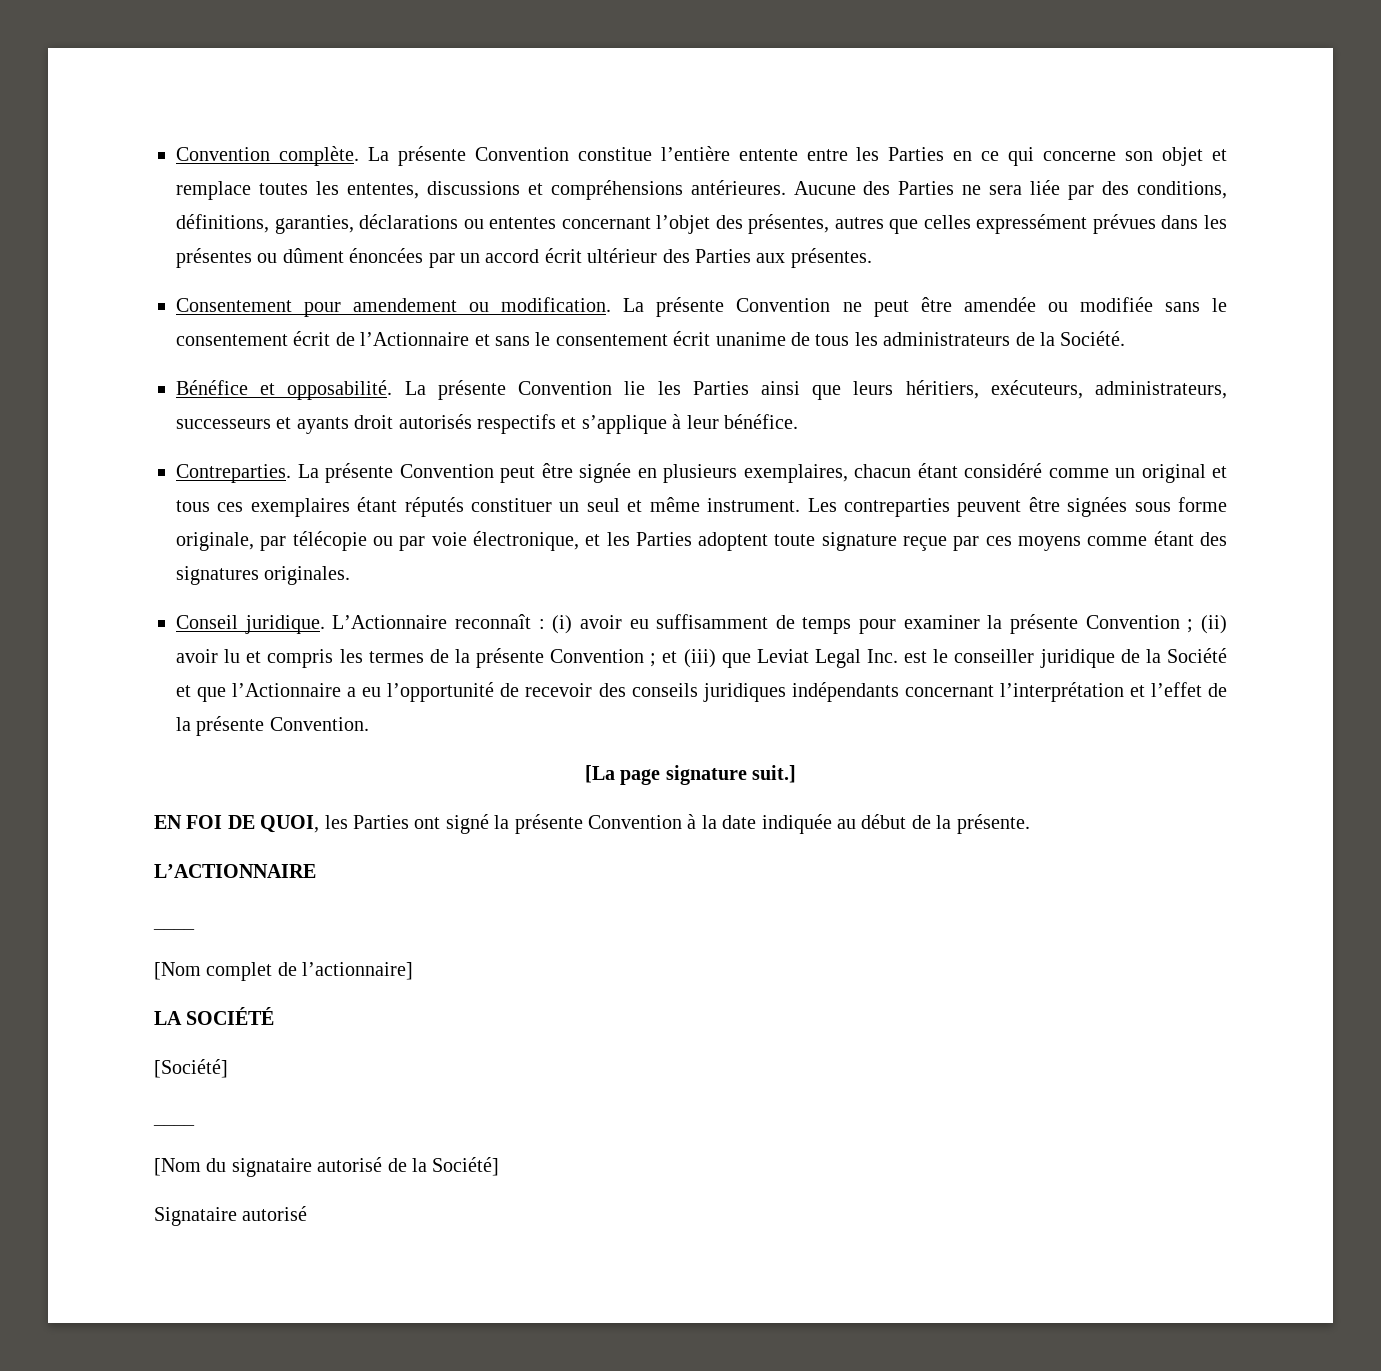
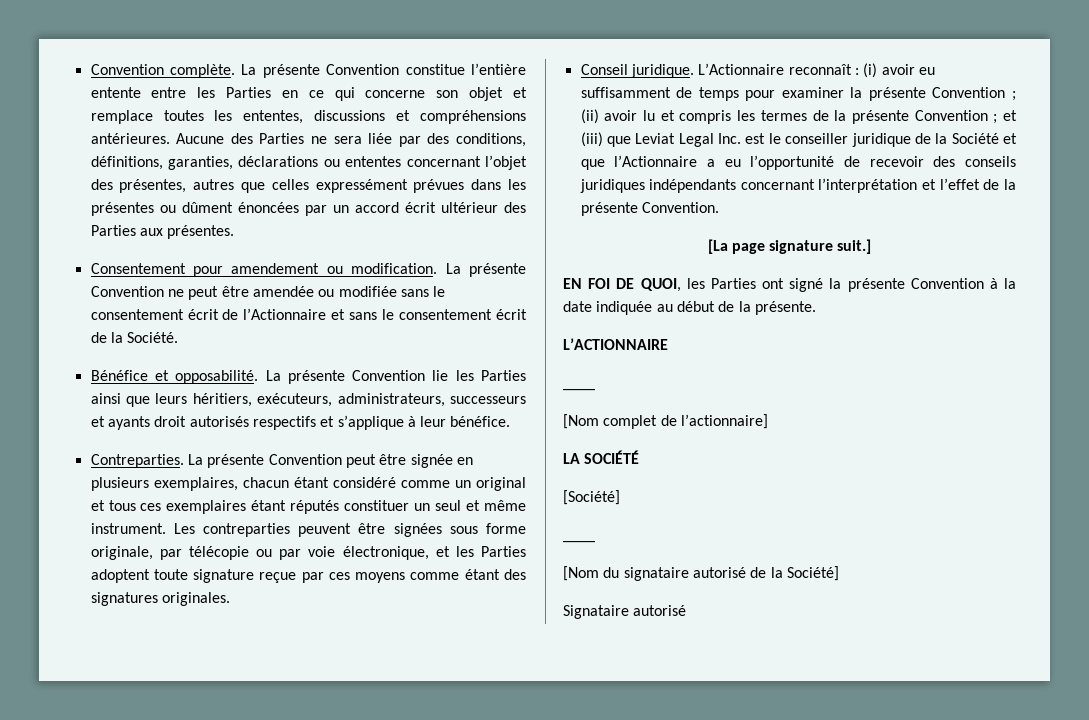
[715,332,1011,346] unanime de tous les administrateurs -> (527, 314) none

